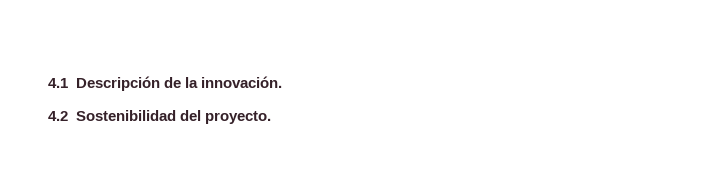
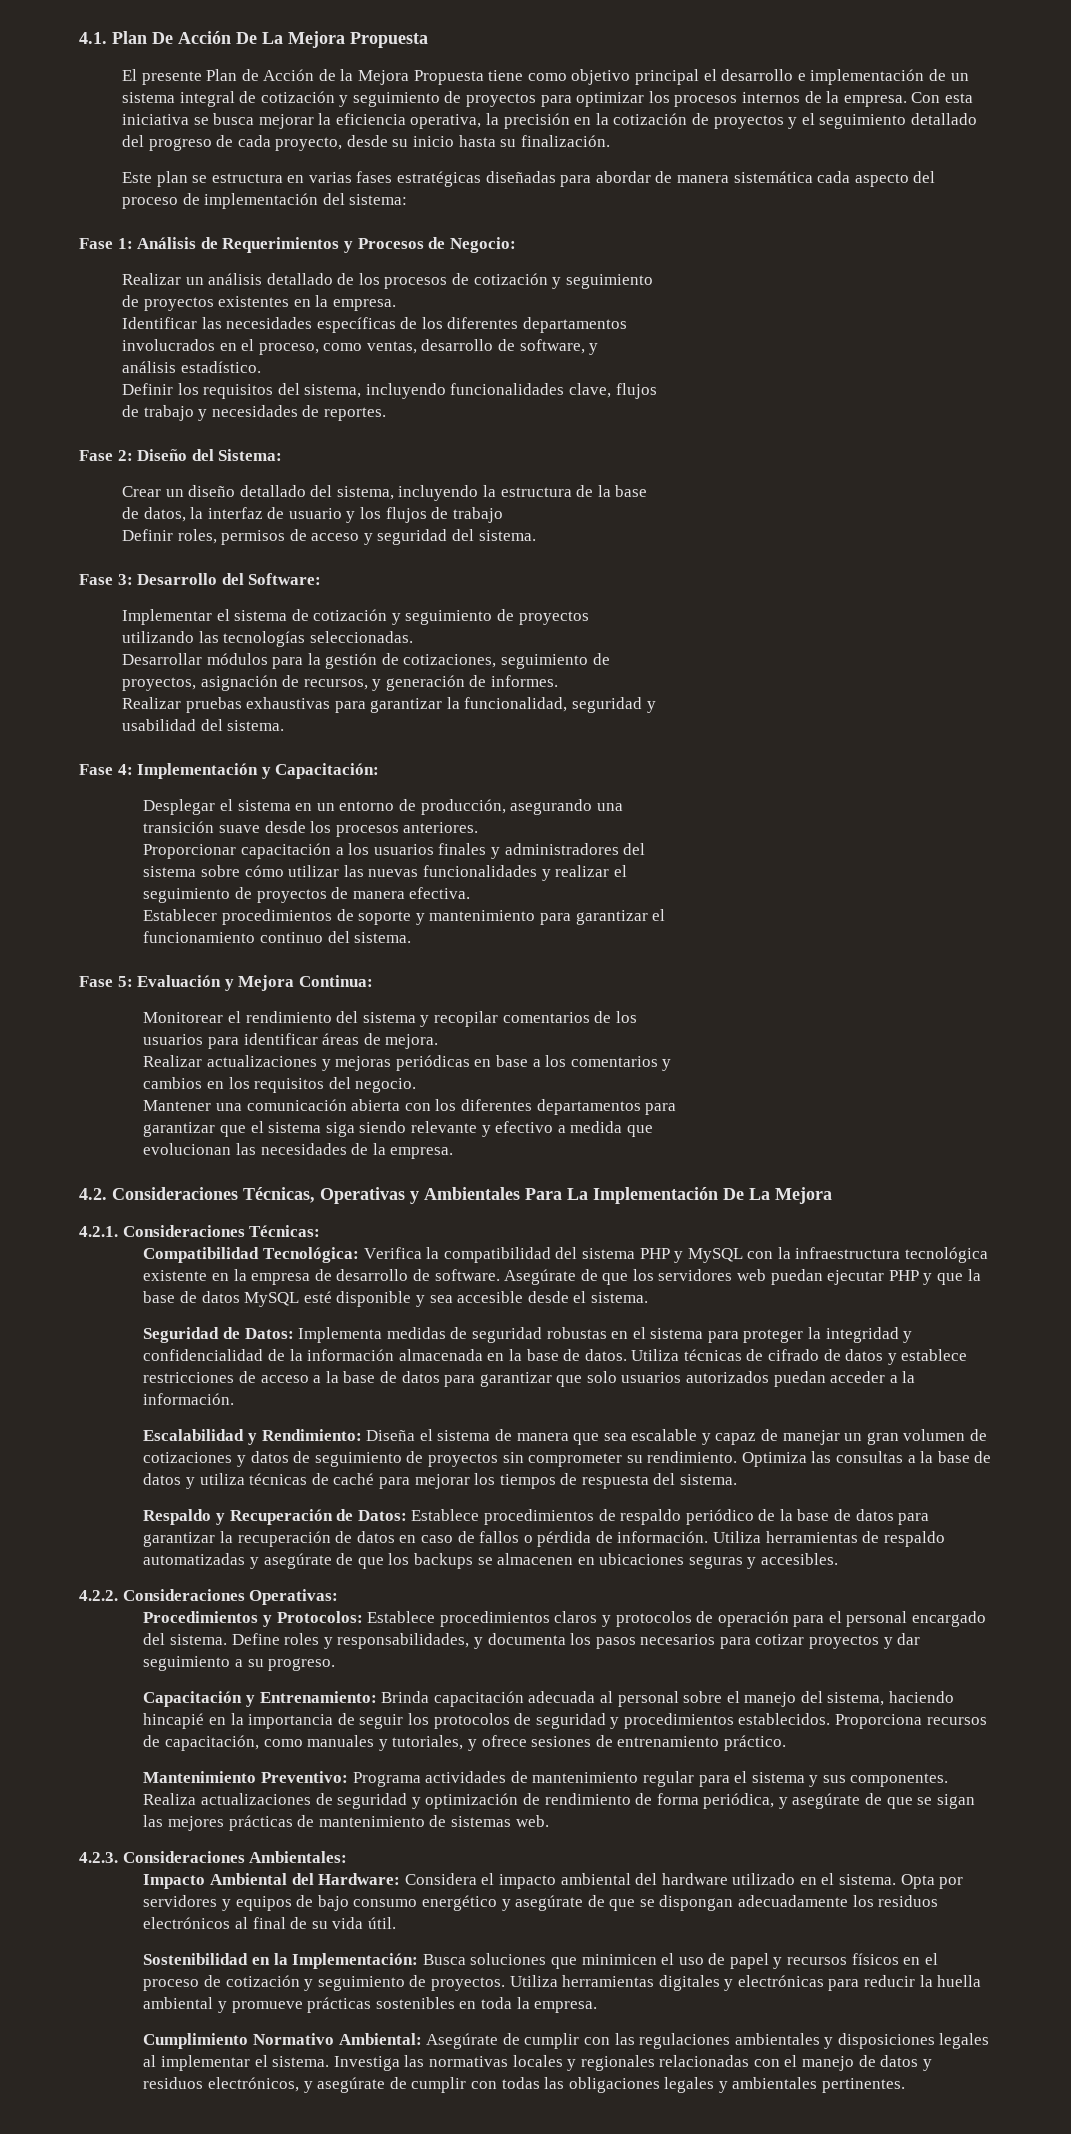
[48,76,282,91] [48,110,271,124] 4.1 Descripción de la innovación. // 4.2 Sostenibilidad del proyecto. -> [79,31,428,48] [121,69,969,85] [121,91,973,107] [121,113,977,129] [121,135,610,151] [121,171,936,187] [121,193,408,209] [79,237,516,253] [121,273,653,289] [121,295,396,311] [121,317,628,333] [121,339,599,355] [121,361,261,373] [121,383,657,399] [121,405,386,421] [79,449,283,461] [121,485,648,501] [121,507,503,523] [121,529,536,545] [79,573,322,585] [121,609,589,625] [121,631,413,647] [121,653,610,669] [121,675,559,691] [121,697,656,713] [121,719,285,731] [79,763,380,779] [143,799,623,815] [143,821,479,837] [143,843,646,859] [143,865,627,881] [143,887,471,903] [143,909,666,925] [143,931,412,943] [79,975,373,991] [143,1011,637,1027] [143,1033,439,1049] [143,1055,672,1071] [143,1077,417,1093] [143,1099,677,1115] [143,1121,653,1137] [143,1143,454,1159] [79,1187,832,1204] [79,1225,321,1237] [143,1247,989,1263] [143,1269,981,1285] [143,1291,648,1307] [143,1327,913,1343] [143,1349,968,1365] [143,1371,916,1387] [143,1393,235,1405] [143,1429,988,1445] [143,1451,992,1467] [143,1473,738,1489] [143,1509,930,1525] [143,1531,945,1547] [143,1553,839,1569] [79,1589,339,1605] [143,1611,987,1627] [143,1633,921,1649] [143,1656,336,1671] [143,1691,955,1707] [143,1713,987,1729] [143,1735,786,1751] [143,1771,949,1787] [143,1793,975,1809] [143,1815,549,1831] [79,1851,348,1863] [143,1873,964,1889] [143,1895,939,1911] [143,1917,396,1929] [143,1953,938,1969] [143,1975,982,1991] [143,1997,598,2013] [143,2033,990,2049] [143,2055,932,2071] [143,2077,906,2093] 4.1. Plan De Acción De La Mejora Propuesta // El presente Plan de Acción de la Mejora Propuesta tiene como objetivo principal el desarrollo e implementación de un sistema integral de cotización y seguimiento de proyectos para optimizar los procesos internos de la empresa. Con esta iniciativa se busca mejorar la eficiencia operativa, la precisión en la cotización de proyectos y el seguimiento detallado del progreso de cada proyecto, desde su inicio hasta su finalización. // Este plan se estructura en varias fases estratégicas diseñadas para abordar de manera sistemática cada aspecto del proceso de implementación del sistema: // Fase 1: Análisis de Requerimientos y Procesos de Negocio: // Realizar un análisis detallado de los procesos de cotización y seguimiento // de proyectos existentes en la empresa. // Identificar las necesidades específicas de los diferentes departamentos // involucrados en el proceso, como ventas, desarrollo de software, y // análisis estadístico. // Definir los requisitos del sistema, incluyendo funcionalidades clave, flujos // de trabajo y necesidades de reportes. // Fase 2: Diseño del Sistema: // Crear un diseño detallado del sistema, incluyendo la estructura de la base // de datos, la interfaz de usuario y los flujos de trabajo // Definir roles, permisos de acceso y seguridad del sistema. // Fase 3: Desarrollo del Software: // Implementar el sistema de cotización y seguimiento de proyectos // utilizando las tecnologías seleccionadas. // Desarrollar módulos para la gestión de cotizaciones, seguimiento de // proyectos, asignación de recursos, y generación de informes. // Realizar pruebas exhaustivas para garantizar la funcionalidad, seguridad y // usabilidad del sistema. // Fase 4: Implementación y Capacitación: // Desplegar el sistema en un entorno de producción, asegurando una // transición suave desde los procesos anteriores. // Proporcionar capacitación a los usuarios finales y administradores del // sistema sobre cómo utilizar las nuevas funcionalidades y realizar el // seguimiento de proyectos de manera efectiva. // Establecer procedimientos de soporte y mantenimiento para garantizar el // funcionamiento continuo del sistema. // Fase 5: Evaluación y Mejora Continua: // Monitorear el rendimiento del sistema y recopilar comentarios de los // usuarios para identificar áreas de mejora. // Realizar actualizaciones y mejoras periódicas en base a los comentarios y // cambios en los requisitos del negocio. // Mantener una comunicación abierta con los diferentes departamentos para // garantizar que el sistema siga siendo relevante y efectivo a medida que // evolucionan las necesidades de la empresa. // 4.2. Consideraciones Técnicas, Operativas y Ambientales Para La Implementación De La Mejora // 4.2.1. Consideraciones Técnicas: // Compatibilidad Tecnológica: Verifica la compatibilidad del sistema PHP y MySQL con la infraestructura tecnológica existente en la empresa de desarrollo de software. Asegúrate de que los servidores web puedan ejecutar PHP y que la base de datos MySQL esté disponible y sea accesible desde el sistema. // Seguridad de Datos: Implementa medidas de seguridad robustas en el sistema para proteger la integridad y confidencialidad de la información almacenada en la base de datos. Utiliza técnicas de cifrado de datos y establece restricciones de acceso a la base de datos para garantizar que solo usuarios autorizados puedan acceder a la información. // Escalabilidad y Rendimiento: Diseña el sistema de manera que sea escalable y capaz de manejar un gran volumen de cotizaciones y datos de seguimiento de proyectos sin comprometer su rendimiento. Optimiza las consultas a la base de datos y utiliza técnicas de caché para mejorar los tiempos de respuesta del sistema. // Respaldo y Recuperación de Datos: Establece procedimientos de respaldo periódico de la base de datos para garantizar la recuperación de datos en caso de fallos o pérdida de información. Utiliza herramientas de respaldo automatizadas y asegúrate de que los backups se almacenen en ubicaciones seguras y accesibles. // 4.2.2. Consideraciones Operativas: // Procedimientos y Protocolos: Establece procedimientos claros y protocolos de operación para el personal encargado del sistema. Define roles y responsabilidades, y documenta los pasos necesarios para cotizar proyectos y dar seguimiento a su progreso. // Capacitación y Entrenamiento: Brinda capacitación adecuada al personal sobre el manejo del sistema, haciendo hincapié en la importancia de seguir los protocolos de seguridad y procedimientos establecidos. Proporciona recursos de capacitación, como manuales y tutoriales, y ofrece sesiones de entrenamiento práctico. // Mantenimiento Preventivo: Programa actividades de mantenimiento regular para el sistema y sus componentes. Realiza actualizaciones de seguridad y optimización de rendimiento de forma periódica, y asegúrate de que se sigan las mejores prácticas de mantenimiento de sistemas web. // 4.2.3. Consideraciones Ambientales: // Impacto Ambiental del Hardware: Considera el impacto ambiental del hardware utilizado en el sistema. Opta por servidores y equipos de bajo consumo energético y asegúrate de que se dispongan adecuadamente los residuos electrónicos al final de su vida útil. // Sostenibilidad en la Implementación: Busca soluciones que minimicen el uso de papel y recursos físicos en el proceso de cotización y seguimiento de proyectos. Utiliza herramientas digitales y electrónicas para reducir la huella ambiental y promueve prácticas sostenibles en toda la empresa. // Cumplimiento Normativo Ambiental: Asegúrate de cumplir con las regulaciones ambientales y disposiciones legales al implementar el sistema. Investiga las normativas locales y regionales relacionadas con el manejo de datos y residuos electrónicos, y asegúrate de cumplir con todas las obligaciones legales y ambientales pertinentes.

